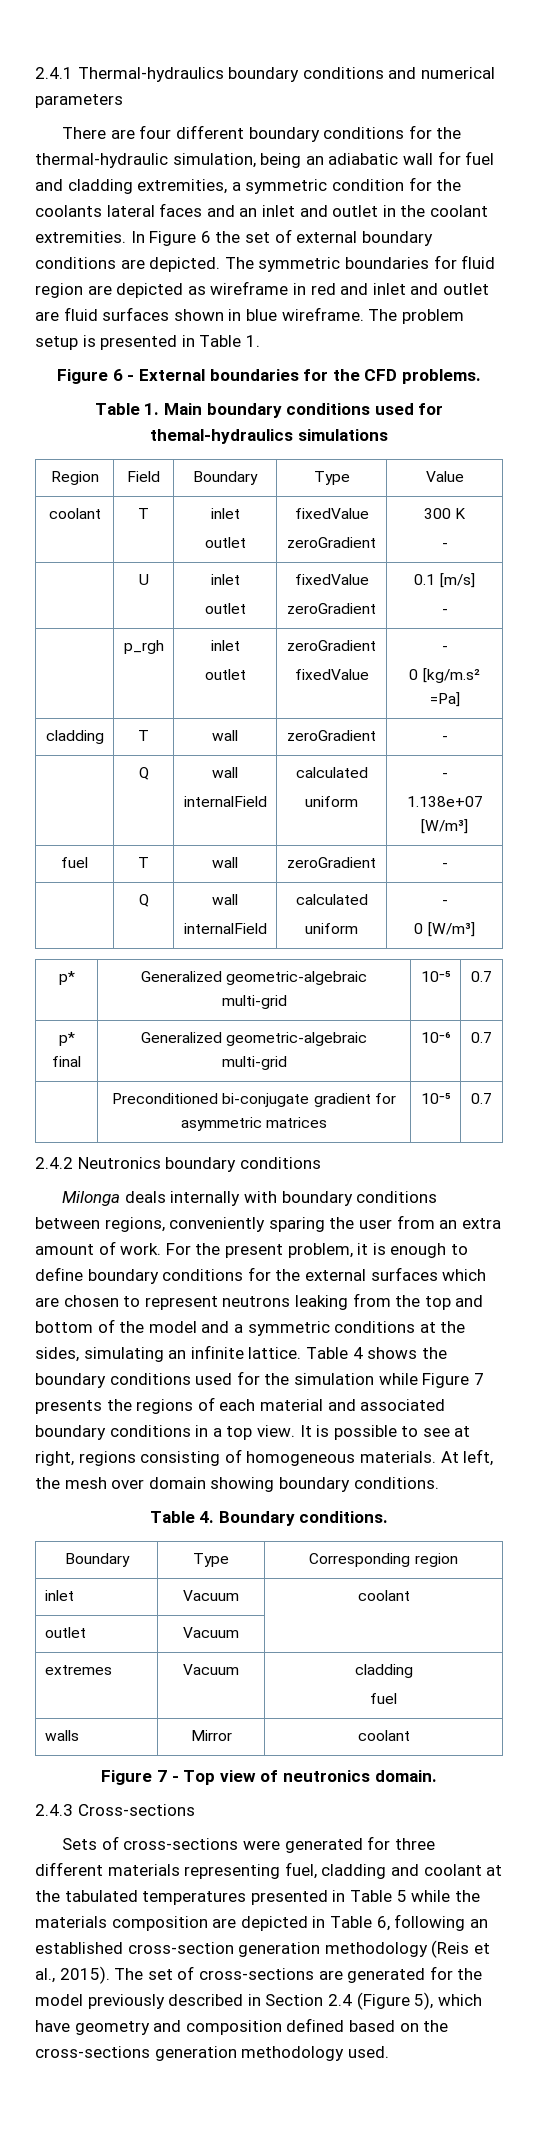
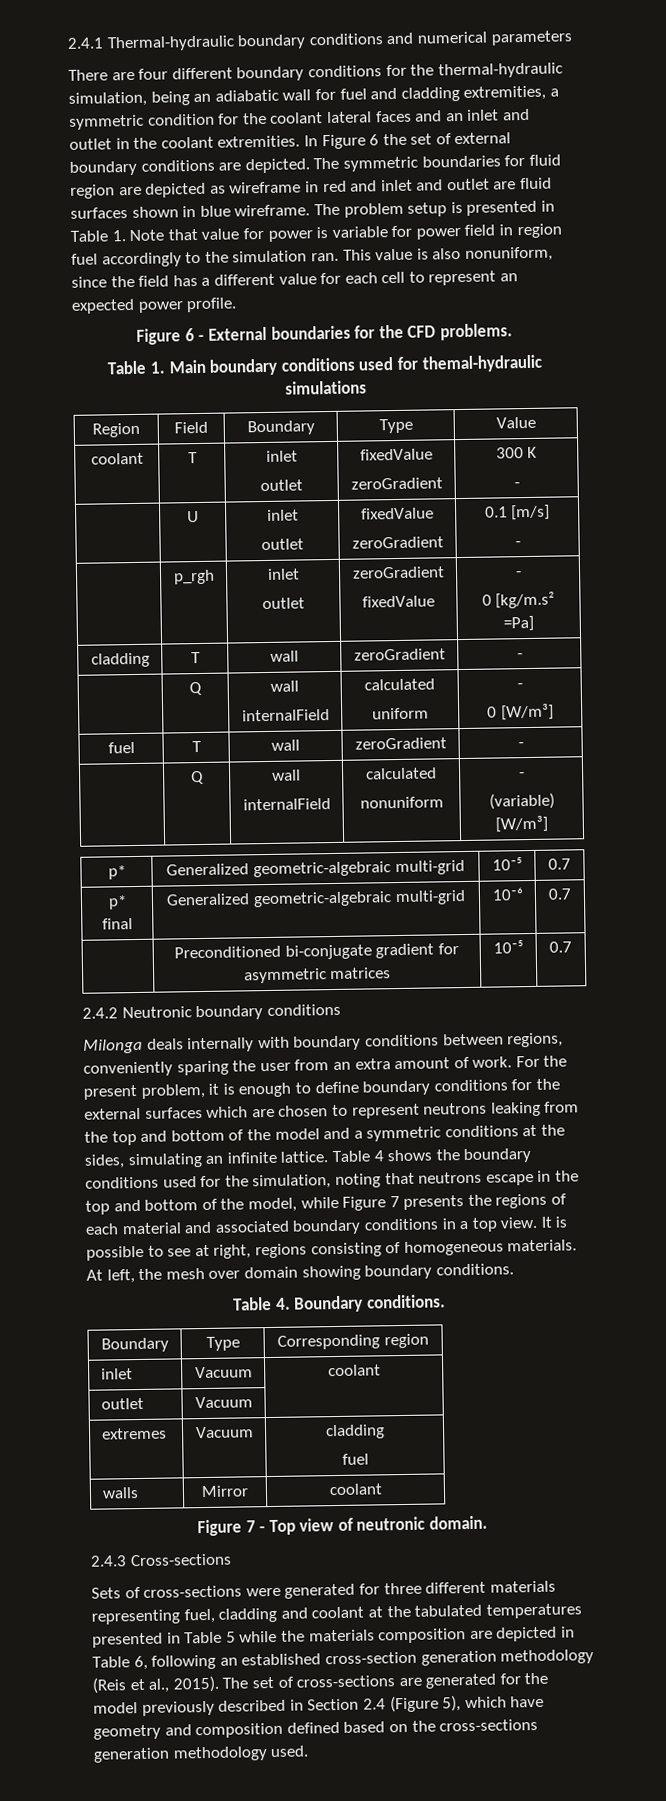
[77,67,224,82] Thermal-hydraulics -> [106,35,235,52] Thermal-hydraulic
[35,205,102,217] coolants -> [270,112,324,124] coolant
(260, 341) none -> [129,223,562,242] [71,246,553,268] [71,270,519,288] [71,297,238,314] Note that value for power is variable for power field in region fuel accordingly to the simulation ran. This value is also nonuniform, since the field has a different value for each cell to represent an expected power profile.
[150,429,294,444] themal-hydraulics -> [421,354,542,373] themal-hydraulic
[406,796,483,807] 1.138e+07 -> [487,706,498,718] 0
[305,923,358,934] [441,900,448,905] [414,923,424,934] uniform | - // 0 -> [359,796,444,809] [518,772,525,778] [488,792,555,810] nonuniform | - // (variable)
[77,1157,161,1169] Neutronics -> [121,1006,192,1019] Neutronic
[293,1373,374,1385] simulation -> [252,1170,579,1190] [85,1197,297,1215] simulation, noting that neutrons escape in the top and bottom of the model,
[282,1770,370,1782] neutronics -> [356,1516,426,1531] neutronic

